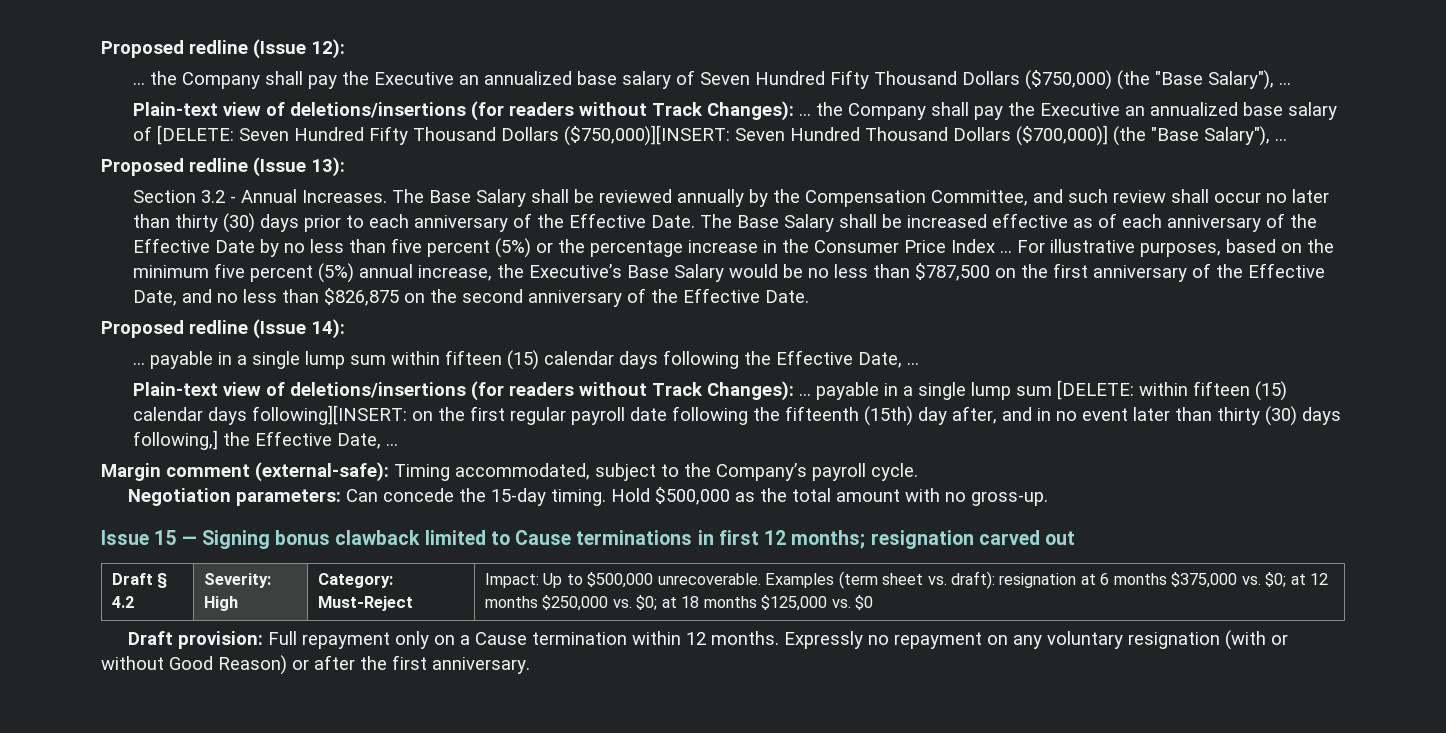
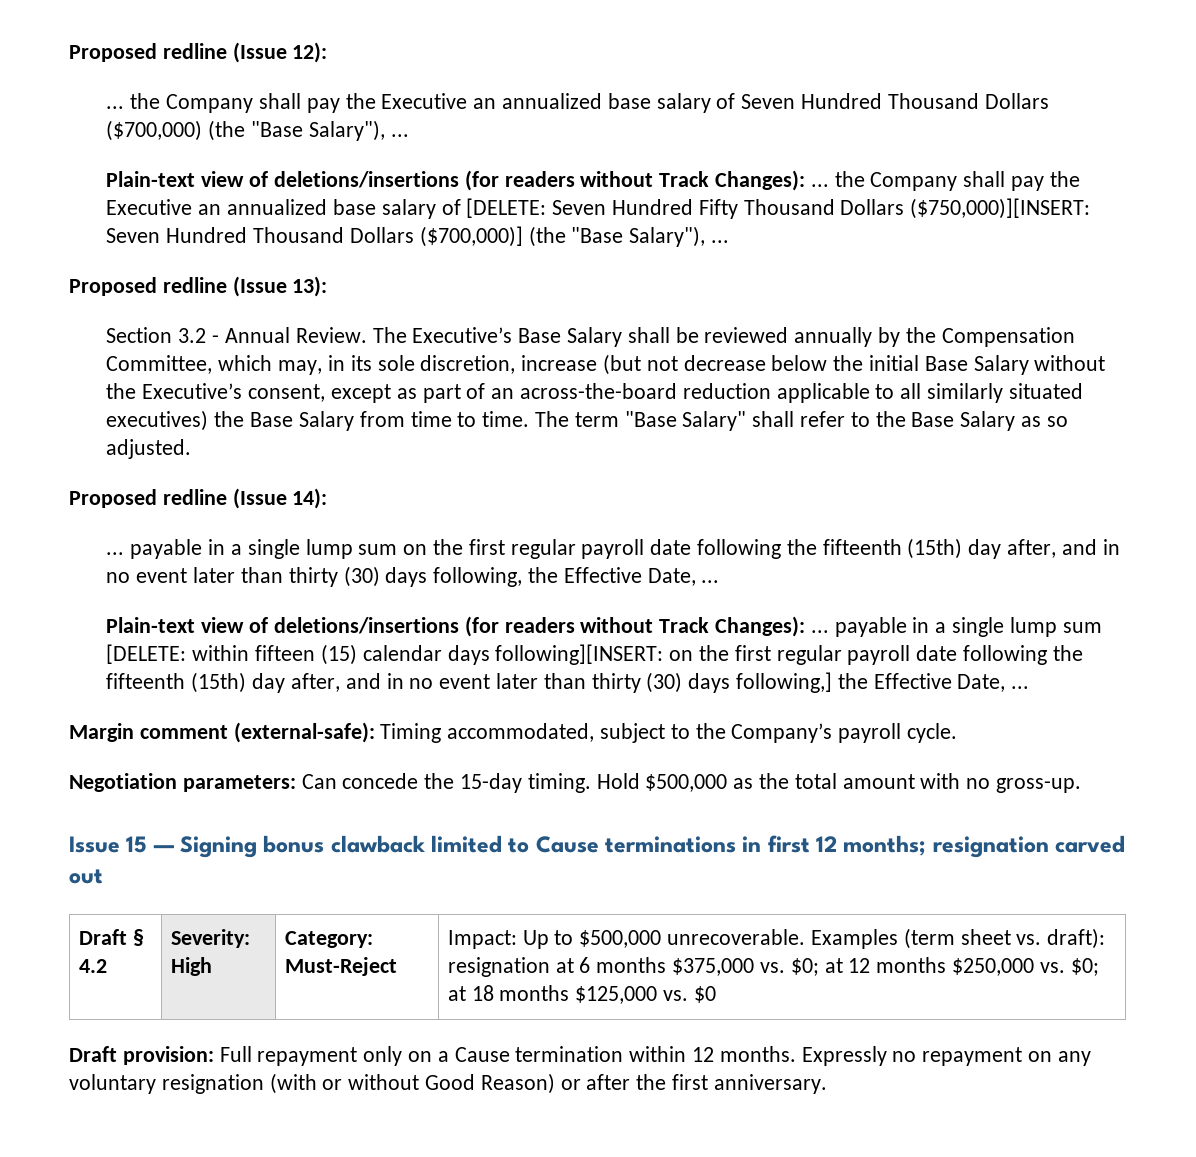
[829,70,1112,90] Fifty Thousand Dollars ($750,000) -> [887,93,1049,109] [106,120,203,141] Thousand Dollars ($700,000)
[301,189,424,203] Increases. The -> [295,327,513,343] Review. The Executive’s
[1032,189,1329,203] [132,213,1317,233] [132,238,1334,258] [132,263,1325,283] [132,288,809,307] and such review shall occur no later than thirty (30) days prior to each anniversary of the Effective Date. The Base Salary shall be increased effective as of each anniversary of the Effective Date by no less than five percent (5%) or the percentage increase in the Consumer Price Index ... For illustrative purposes, based on the minimum five percent (5%) annual increase, the Executive’s Base Salary would be no less than $787,500 on the first anniversary of the Effective Date, and no less than $826,875 on the second anniversary of the Effective Date. -> [218,354,1106,375] [106,383,1083,403] [106,410,1068,431] [106,439,192,459] which may, in its sole discretion, increase (but not decrease below the initial Base Salary without the Executive’s consent, except as part of an across-the-board reduction applicable to all similarly situated executives) the Base Salary from time to time. The term "Base Salary" shall refer to the Base Salary as so adjusted.
[390,350,739,370] within fifteen (15) calendar days following -> [403,538,1120,559] [106,566,523,587] on the first regular payroll date following the fifteenth (15th) day after, and in no event later than thirty (30) days following,

